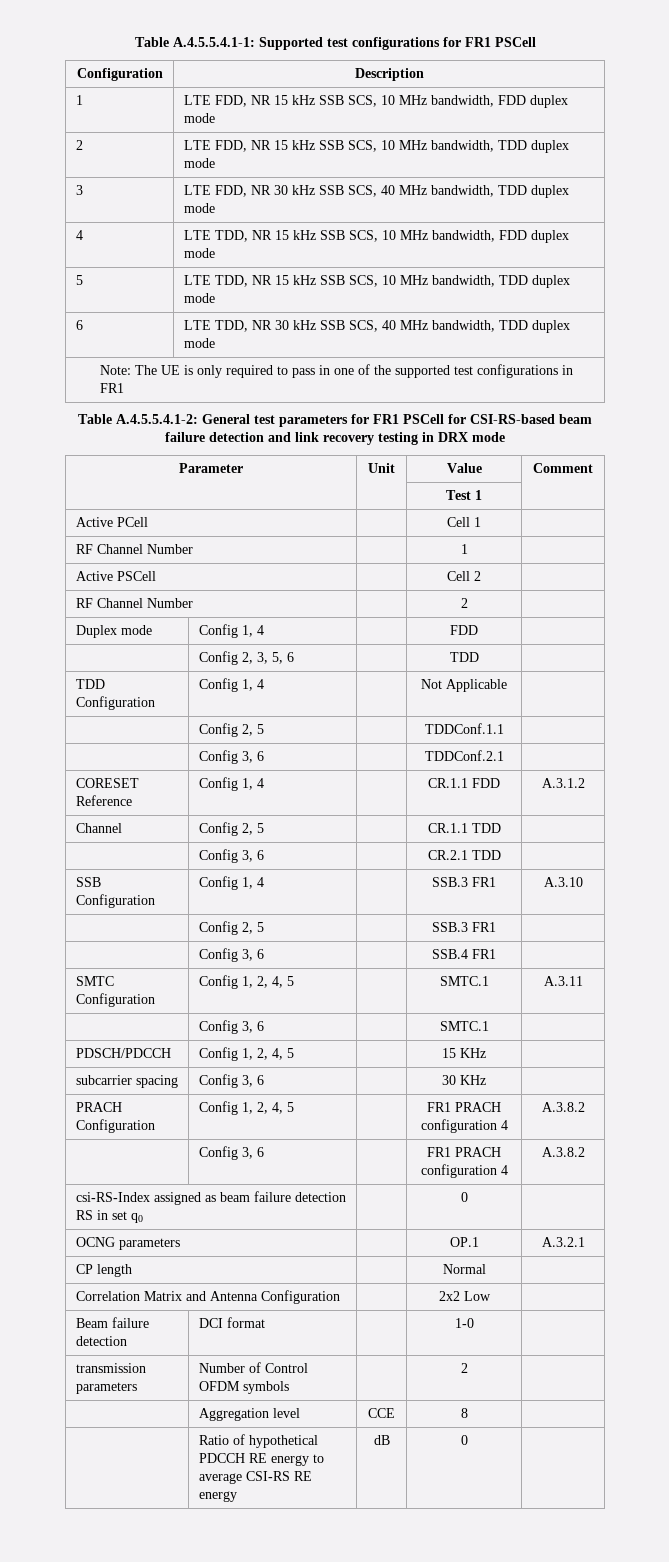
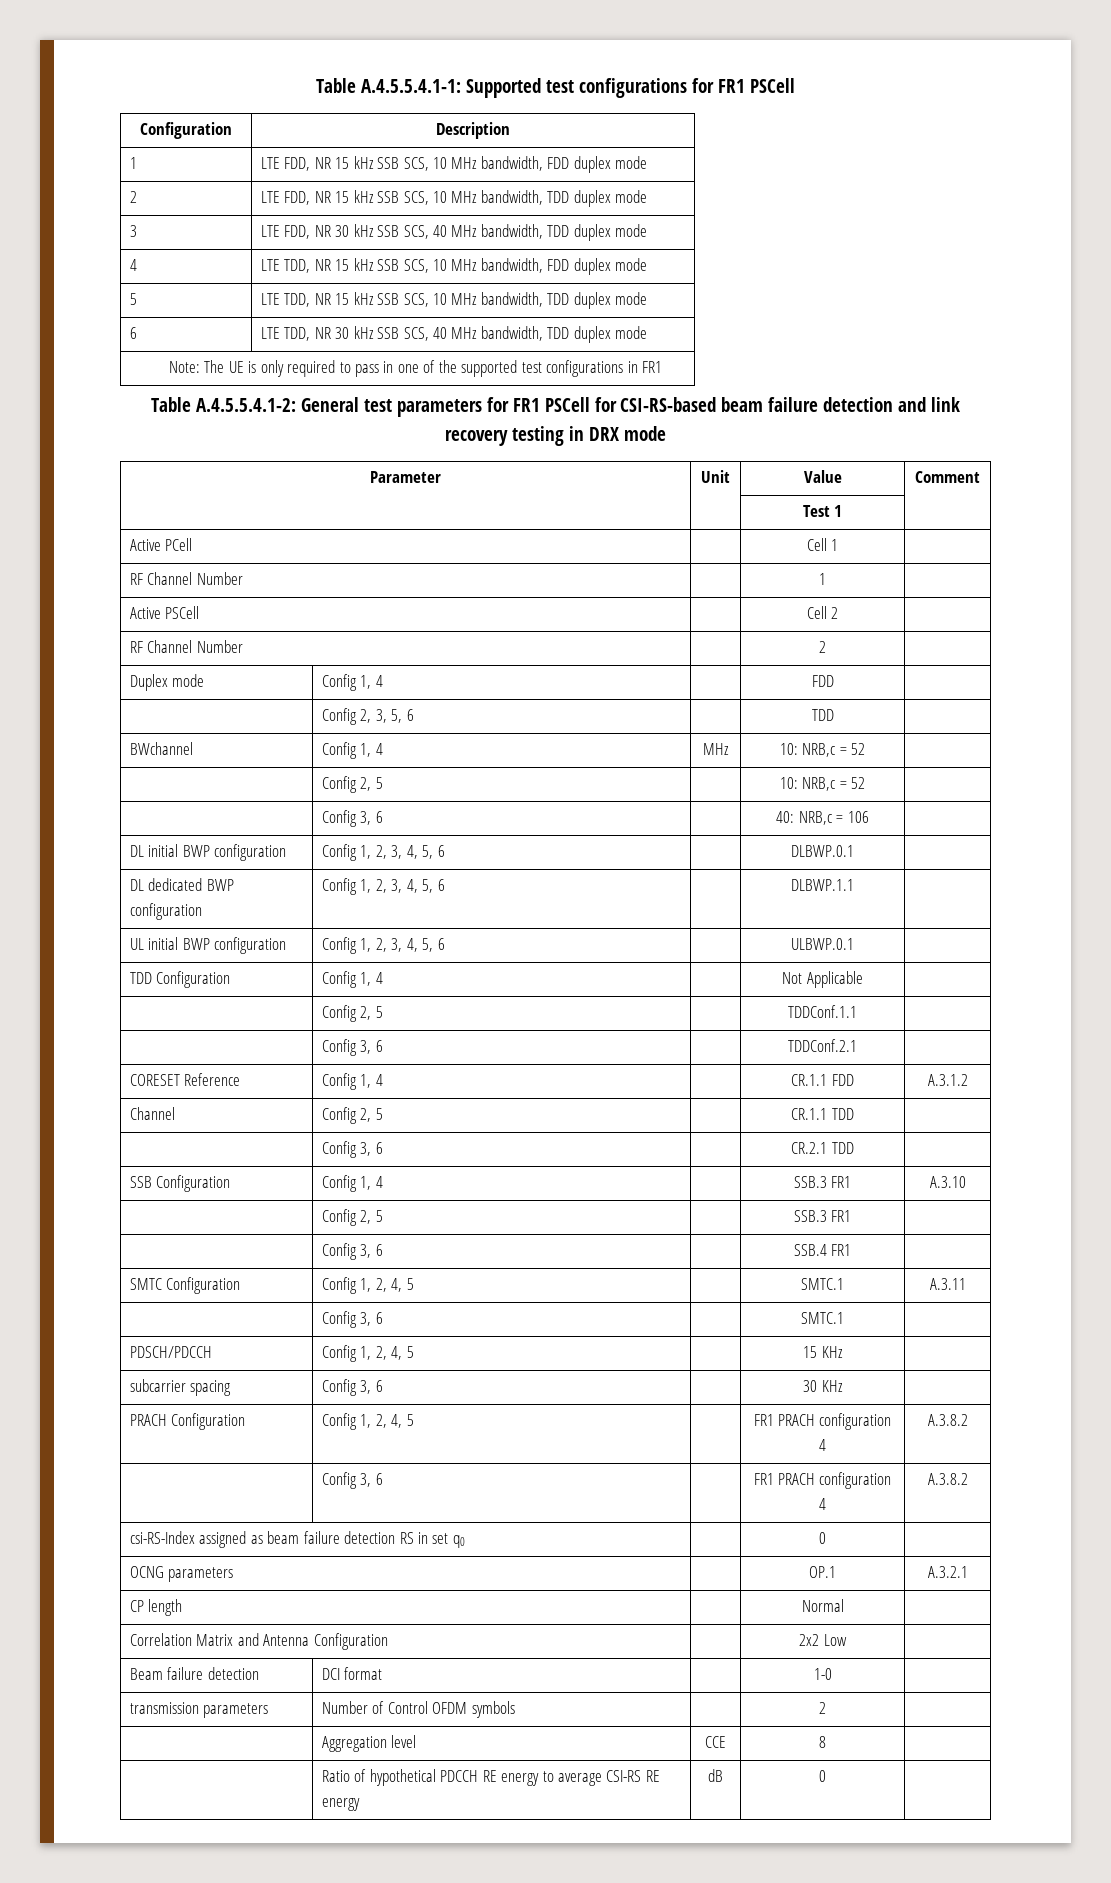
(479, 657) none -> [129,742,193,755] [321,742,383,759] [703,743,729,755] [779,743,866,757] [321,776,383,793] [779,777,866,791] [321,810,383,827] [776,811,869,825] [129,844,287,861] [321,844,445,861] [791,845,855,857] [129,878,234,891] [129,903,202,920] [321,878,445,895] [791,879,855,891] [129,937,287,954] [321,937,445,954] [791,938,855,950] // BWchannel | Config 1, 4 | MHz | 10: NRB,c = 52 | // | Config 2, 5 | | 10: NRB,c = 52 | // | Config 3, 6 | | 40: NRB,c = 106 | // DL initial BWP configuration | Config 1, 2, 3, 4, 5, 6 | | DLBWP.0.1 | // DL dedicated BWP configuration | Config 1, 2, 3, 4, 5, 6 | | DLBWP.1.1 | // UL initial BWP configuration | Config 1, 2, 3, 4, 5, 6 | | ULBWP.0.1 |

